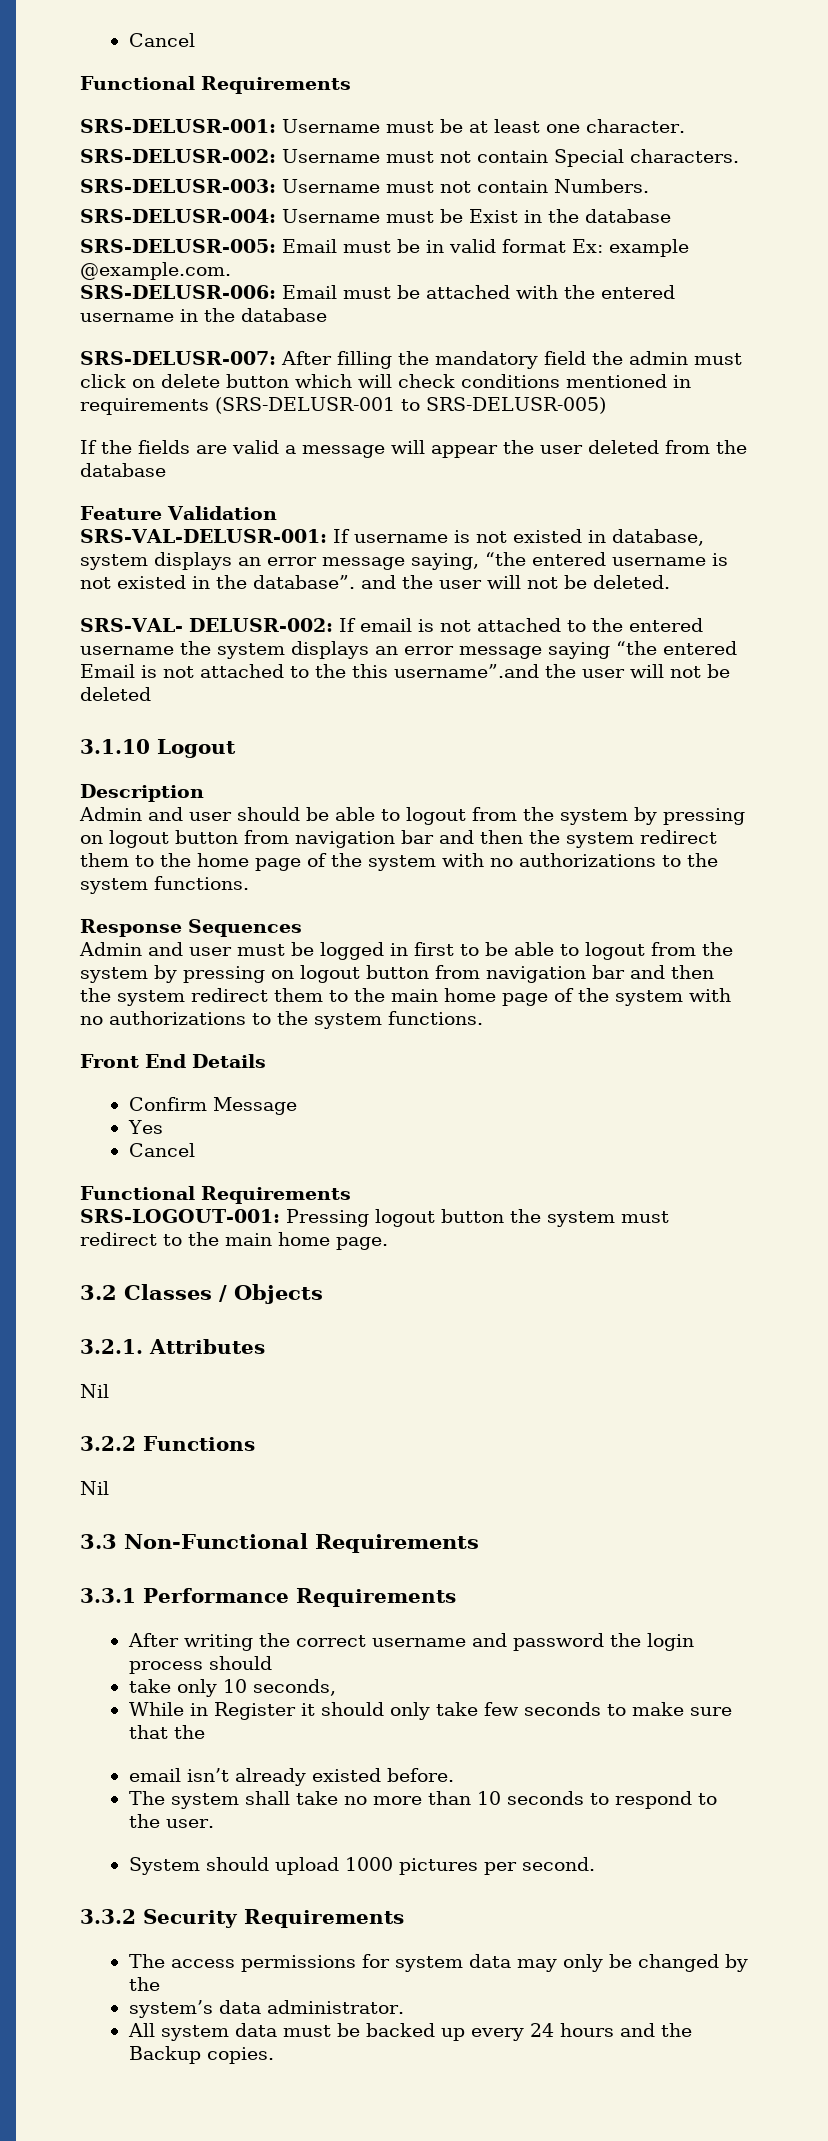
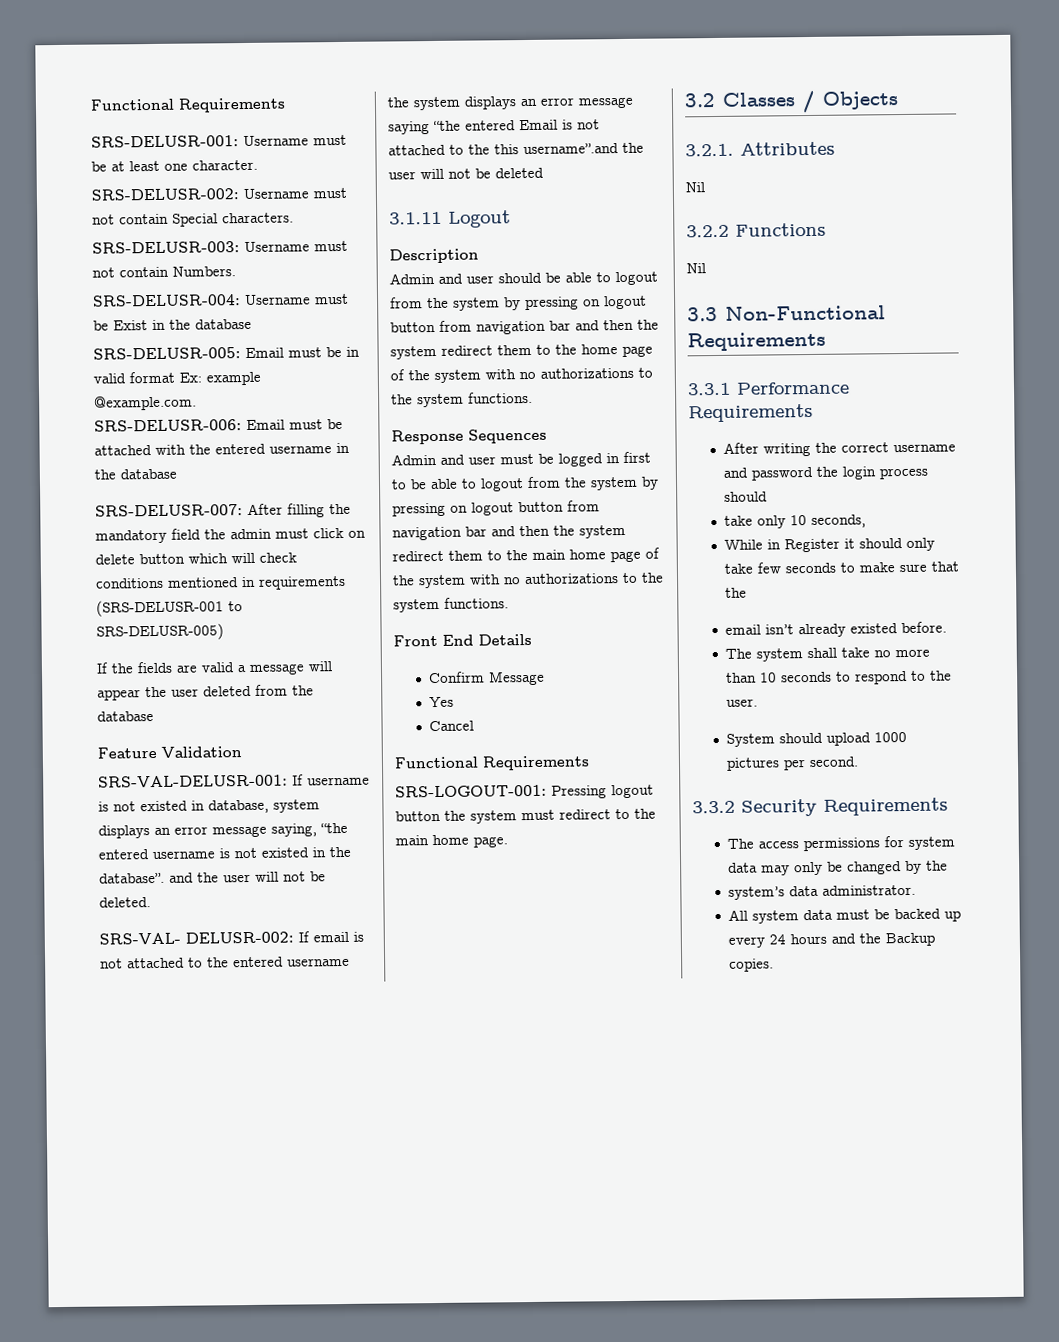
[128,33,195,47] Cancel // -> (90, 104) none
[80,739,150,754] 3.1.10 -> [389,211,442,225] 3.1.11

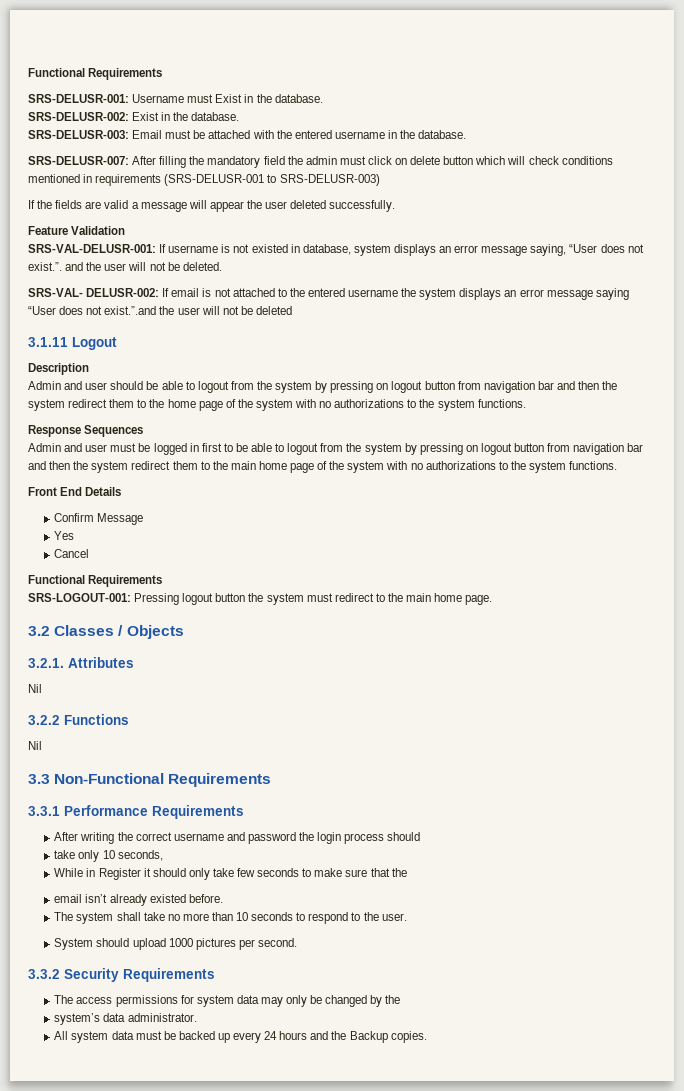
[91,159,258,172] [91,187,347,201] [92,212,294,227] [92,240,348,254] [92,266,236,278] [92,293,349,307] [93,318,252,331] [93,346,360,360] [93,371,261,386] [94,395,197,411] [94,419,242,432] be at least one character. // SRS-DELUSR-002: Username must not contain Special characters. // SRS-DELUSR-003: Username must not contain Numbers. // SRS-DELUSR-004: Username must be Exist in the database // SRS-DELUSR-005: Email must be in valid format Ex: example @example.com. // SRS-DELUSR-006: -> [215,94,323,103] [28,112,240,121] [28,130,129,139] Exist in the database. // SRS-DELUSR-002: Exist in the database. // SRS-DELUSR-003:
[120,468,177,480] database -> [418,130,467,139] database.
[96,623,224,641] SRS-DELUSR-005) -> [279,174,380,186] SRS-DELUSR-003)
[255,684,314,696] [97,711,154,722] from the database -> [329,200,396,212] successfully.
[320,822,348,834] [98,846,351,860] [99,872,165,884] “the entered username is not existed in the database”. -> [569,244,644,253] [28,262,62,271] “User does not exist.”.
[433,119,600,131] [388,143,619,156] “the entered Email is not attached to the this username”.and -> [28,306,157,315] “User does not exist.”.and

